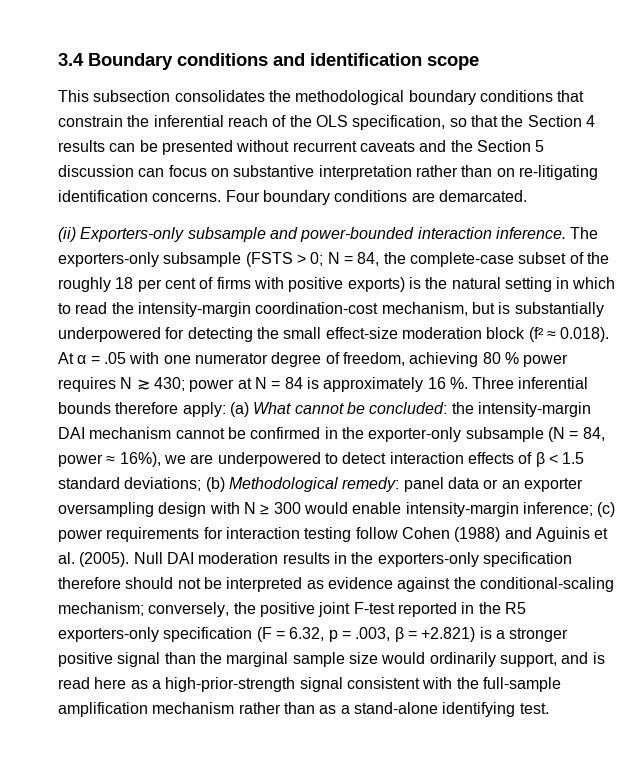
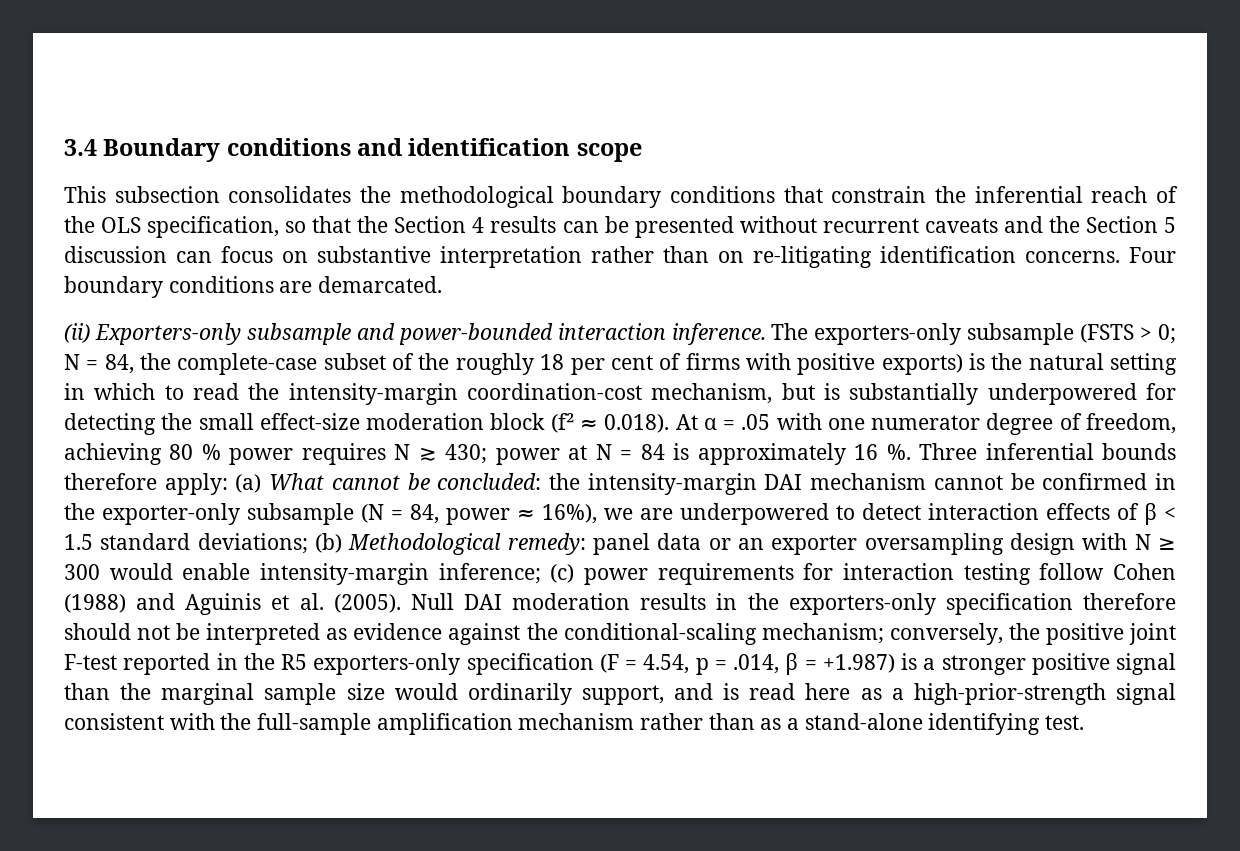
[289,627,325,641] 6.32, -> [643,654,690,674] 4.54,
[355,627,391,641] .003, -> [733,654,779,674] .014,
[421,627,476,642] +2.821) -> [822,654,895,673] +1.987)

